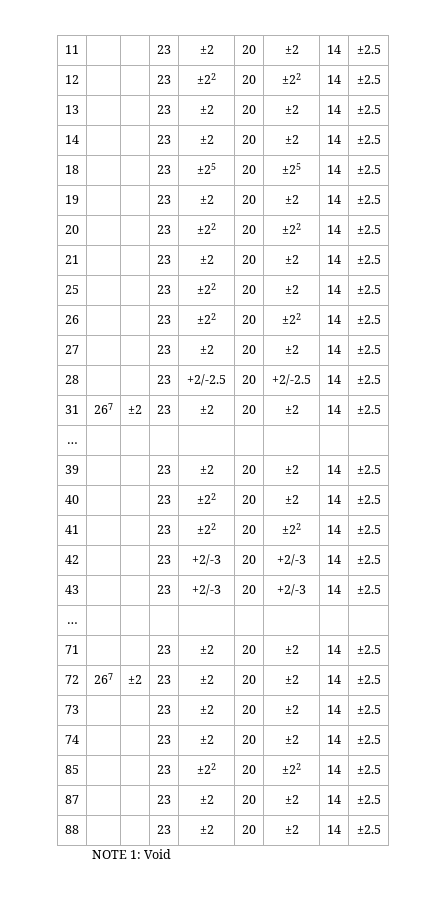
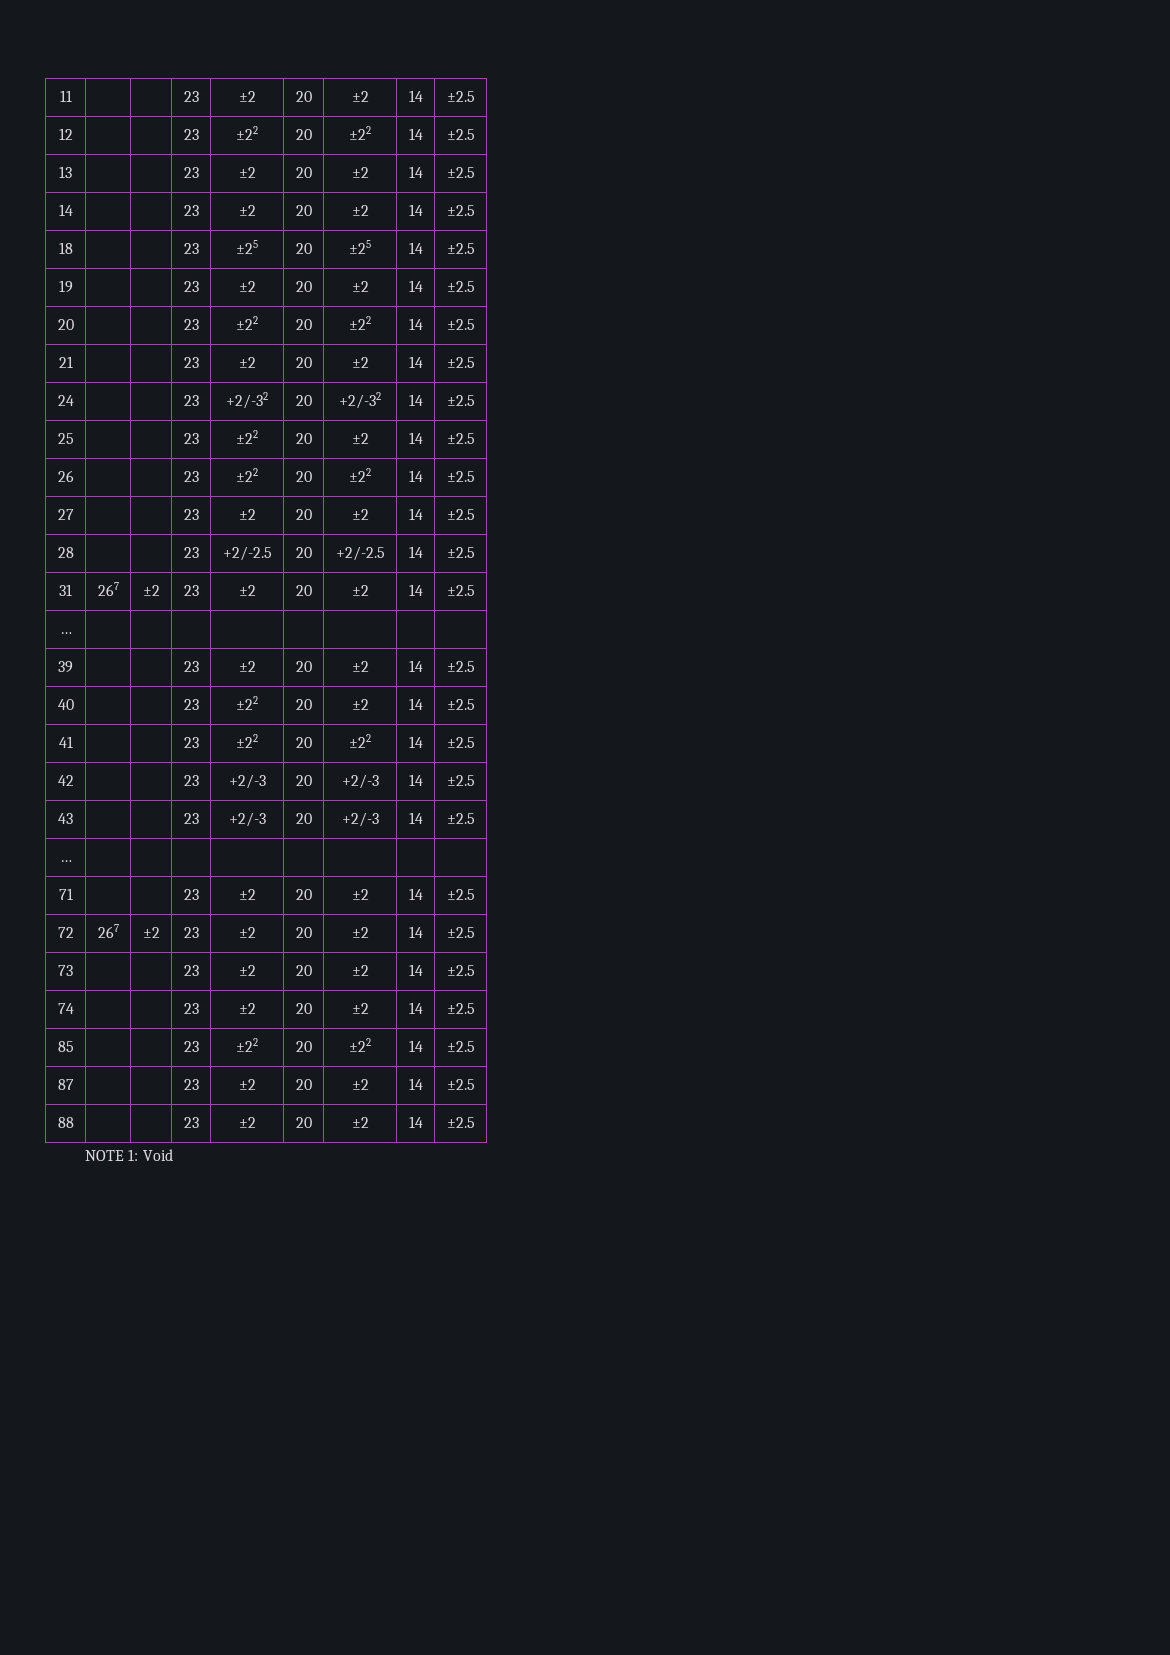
(381, 259) none -> [57,395,74,406] [183,395,199,406] [226,392,268,409] [295,395,312,406] [339,392,381,409] [408,394,423,406] [446,395,475,406] // 24 | | | 23 | +2/-32 | 20 | +2/-32 | 14 | ±2.5

